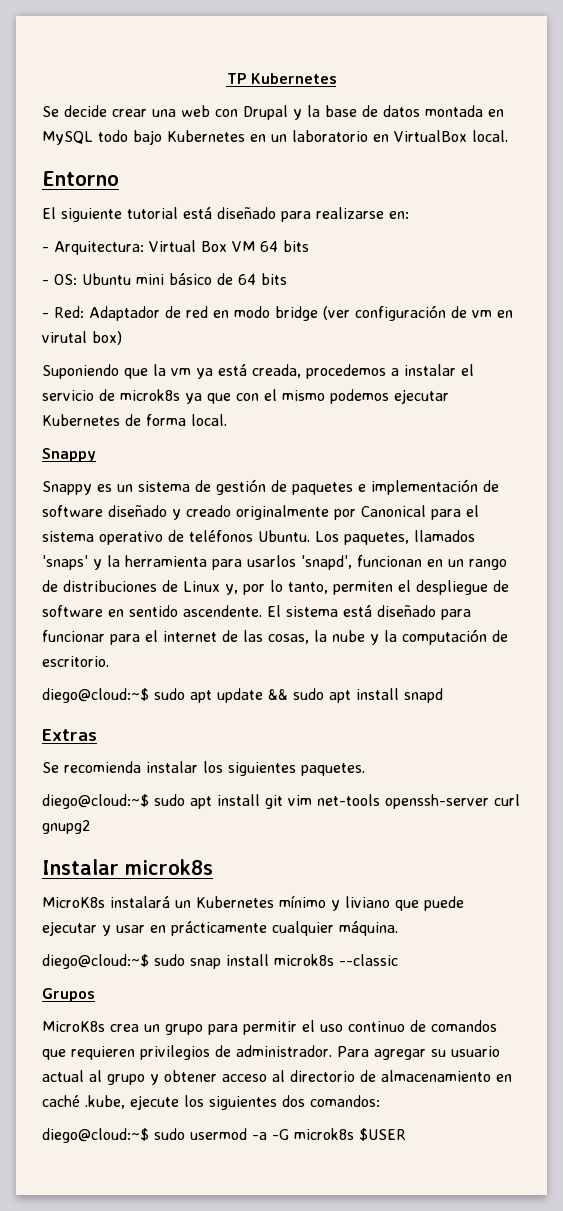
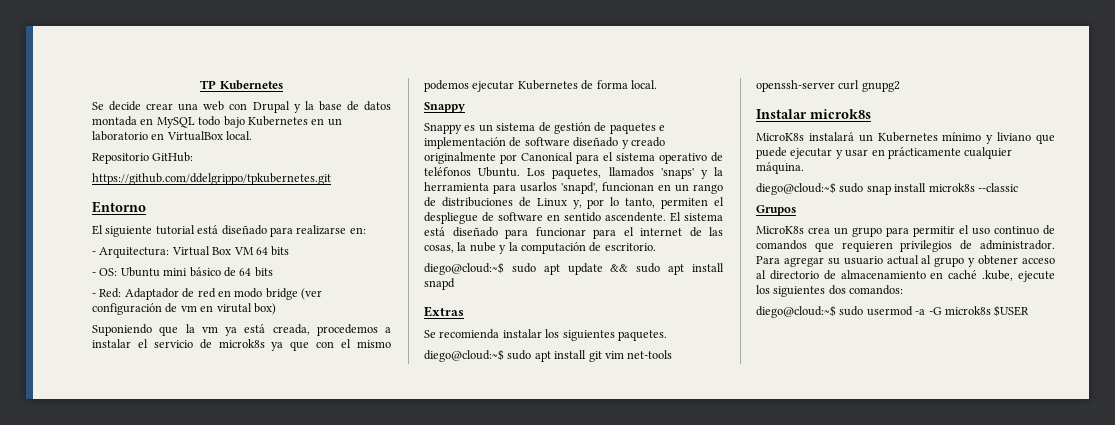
(508, 136) none -> [92,152,194,164] [92,173,331,185] // Repositorio GitHub: // https://github.com/ddelgrippo/tpkubernetes.git

